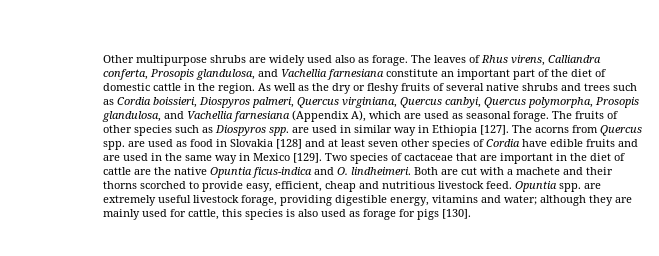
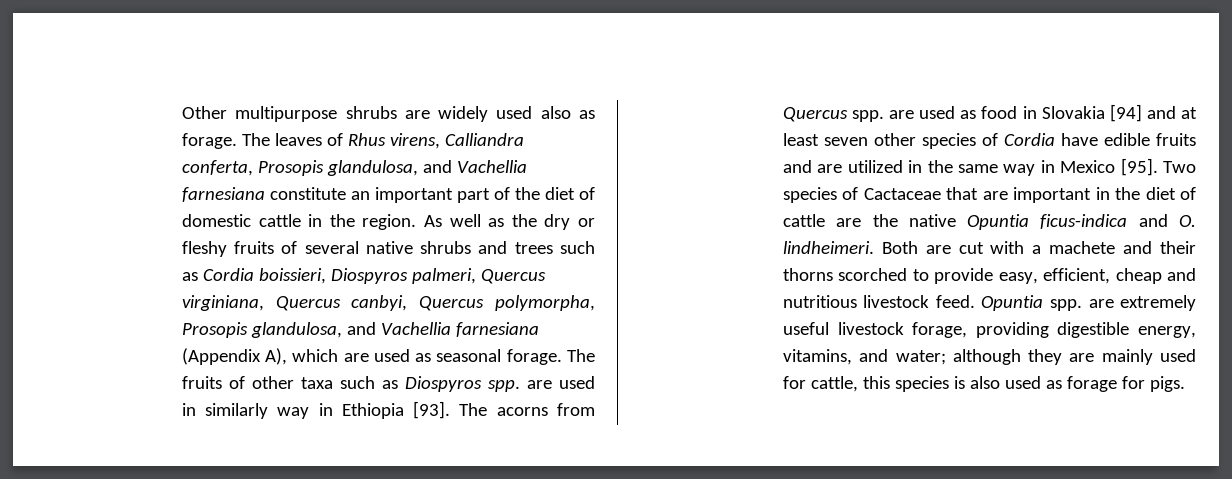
[133,125,172,136] species -> [300,377,333,389] taxa
[353,125,392,133] similar -> [205,403,269,419] similarly
[479,125,509,135] [127]. -> [413,401,451,419] [93].
[275,139,302,149] [128] -> [1109,104,1142,122] [94]
[122,153,148,161] used -> [847,160,903,173] utilized
[292,153,322,163] [129]. -> [1120,158,1158,176] [95].
[403,153,453,161] cactaceae -> [863,188,941,200] Cactaceae
[431,195,478,203] vitamins -> [782,349,852,365] vitamins,
[416,209,471,220] pigs [130]. -> [1149,376,1185,392] pigs.

